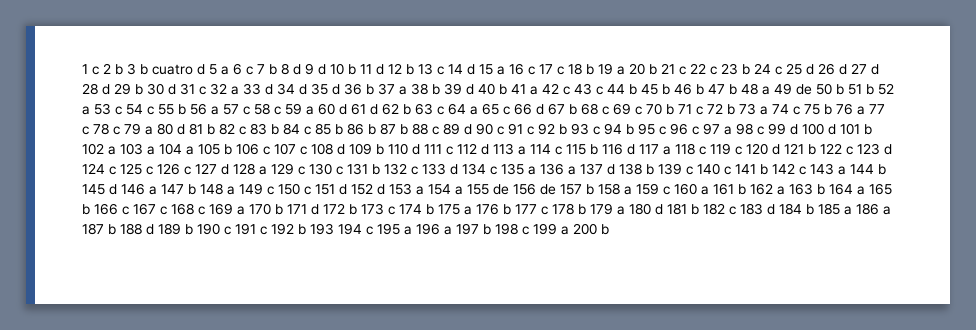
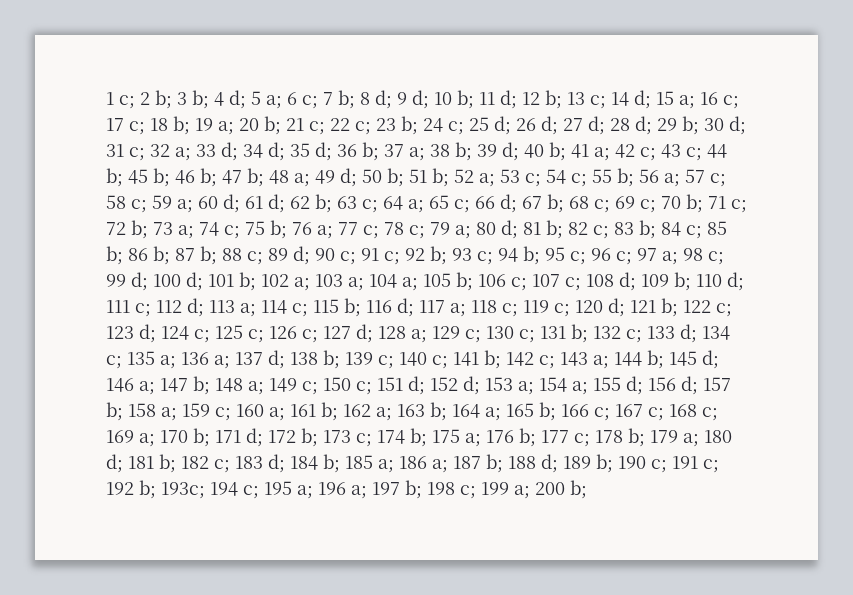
[92,63,879,75] [82,83,894,95] [82,103,885,115] [82,123,872,135] [82,143,892,155] [82,163,886,175] [82,183,892,195] [82,203,891,215] [82,223,609,235] c 2 b 3 b cuatro d 5 a 6 c 7 b 8 d 9 d 10 b 11 d 12 b 13 c 14 d 15 a 16 c 17 c 18 b 19 a 20 b 21 c 22 c 23 b 24 c 25 d 26 d 27 d 28 d 29 b 30 d 31 c 32 a 33 d 34 d 35 d 36 b 37 a 38 b 39 d 40 b 41 a 42 c 43 c 44 b 45 b 46 b 47 b 48 a 49 de 50 b 51 b 52 a 53 c 54 c 55 b 56 a 57 c 58 c 59 a 60 d 61 d 62 b 63 c 64 a 65 c 66 d 67 b 68 c 69 c 70 b 71 c 72 b 73 a 74 c 75 b 76 a 77 c 78 c 79 a 80 d 81 b 82 c 83 b 84 c 85 b 86 b 87 b 88 c 89 d 90 c 91 c 92 b 93 c 94 b 95 c 96 c 97 a 98 c 99 d 100 d 101 b 102 a 103 a 104 a 105 b 106 c 107 c 108 d 109 b 110 d 111 c 112 d 113 a 114 c 115 b 116 d 117 a 118 c 119 c 120 d 121 b 122 c 123 d 124 c 125 c 126 c 127 d 128 a 129 c 130 c 131 b 132 c 133 d 134 c 135 a 136 a 137 d 138 b 139 c 140 c 141 b 142 c 143 a 144 b 145 d 146 a 147 b 148 a 149 c 150 c 151 d 152 d 153 a 154 a 155 de 156 de 157 b 158 a 159 c 160 a 161 b 162 a 163 b 164 a 165 b 166 c 167 c 168 c 169 a 170 b 171 d 172 b 173 c 174 b 175 a 176 b 177 c 178 b 179 a 180 d 181 b 182 c 183 d 184 b 185 a 186 a 187 b 188 d 189 b 190 c 191 c 192 b 193 194 c 195 a 196 a 197 b 198 c 199 a 200 b -> [119,90,739,109] [106,116,746,135] [106,142,727,161] [106,168,726,187] [106,194,747,213] [106,220,727,239] [106,246,724,265] [106,272,744,291] [106,298,732,317] [106,324,730,343] [106,350,719,369] [106,376,731,395] [106,402,718,421] [106,428,732,447] [106,454,719,473] [106,480,587,499] c; 2 b; 3 b; 4 d; 5 a; 6 c; 7 b; 8 d; 9 d; 10 b; 11 d; 12 b; 13 c; 14 d; 15 a; 16 c; 17 c; 18 b; 19 a; 20 b; 21 c; 22 c; 23 b; 24 c; 25 d; 26 d; 27 d; 28 d; 29 b; 30 d; 31 c; 32 a; 33 d; 34 d; 35 d; 36 b; 37 a; 38 b; 39 d; 40 b; 41 a; 42 c; 43 c; 44 b; 45 b; 46 b; 47 b; 48 a; 49 d; 50 b; 51 b; 52 a; 53 c; 54 c; 55 b; 56 a; 57 c; 58 c; 59 a; 60 d; 61 d; 62 b; 63 c; 64 a; 65 c; 66 d; 67 b; 68 c; 69 c; 70 b; 71 c; 72 b; 73 a; 74 c; 75 b; 76 a; 77 c; 78 c; 79 a; 80 d; 81 b; 82 c; 83 b; 84 c; 85 b; 86 b; 87 b; 88 c; 89 d; 90 c; 91 c; 92 b; 93 c; 94 b; 95 c; 96 c; 97 a; 98 c; 99 d; 100 d; 101 b; 102 a; 103 a; 104 a; 105 b; 106 c; 107 c; 108 d; 109 b; 110 d; 111 c; 112 d; 113 a; 114 c; 115 b; 116 d; 117 a; 118 c; 119 c; 120 d; 121 b; 122 c; 123 d; 124 c; 125 c; 126 c; 127 d; 128 a; 129 c; 130 c; 131 b; 132 c; 133 d; 134 c; 135 a; 136 a; 137 d; 138 b; 139 c; 140 c; 141 b; 142 c; 143 a; 144 b; 145 d; 146 a; 147 b; 148 a; 149 c; 150 c; 151 d; 152 d; 153 a; 154 a; 155 d; 156 d; 157 b; 158 a; 159 c; 160 a; 161 b; 162 a; 163 b; 164 a; 165 b; 166 c; 167 c; 168 c; 169 a; 170 b; 171 d; 172 b; 173 c; 174 b; 175 a; 176 b; 177 c; 178 b; 179 a; 180 d; 181 b; 182 c; 183 d; 184 b; 185 a; 186 a; 187 b; 188 d; 189 b; 190 c; 191 c; 192 b; 193c; 194 c; 195 a; 196 a; 197 b; 198 c; 199 a; 200 b;

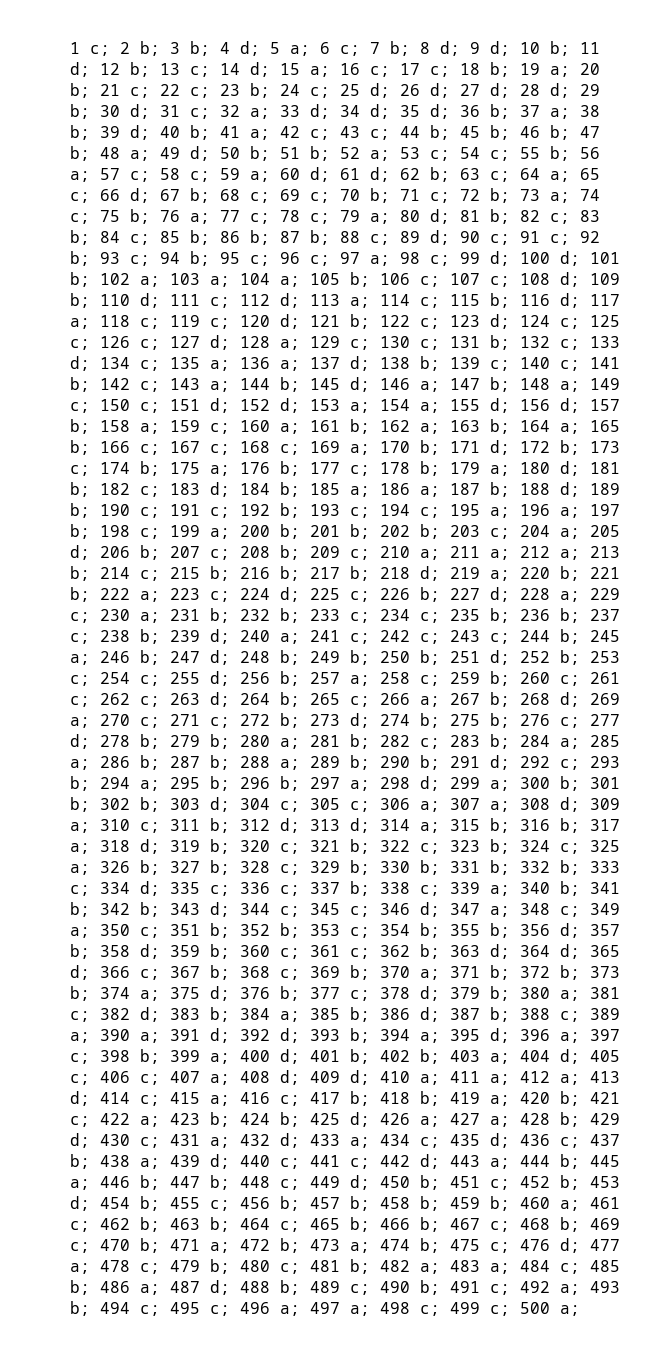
[161,482,205,499] 193c; -> [310,504,370,518] 193 c;
(587, 489) none -> [310,524,620,539] [70,545,620,560] [70,566,620,581] [70,587,620,602] [70,608,620,623] [70,629,620,644] [70,650,620,665] [70,671,620,686] [70,692,620,707] [70,713,620,728] [70,734,620,749] [70,755,620,770] [70,776,620,791] [70,797,620,812] [70,818,620,833] [70,839,620,854] [70,860,620,875] [70,881,620,896] [70,902,620,917] [70,923,620,938] [70,944,620,959] [70,965,620,980] [70,986,620,1001] [70,1007,620,1022] [70,1028,620,1043] [70,1049,620,1064] [70,1070,620,1085] [70,1091,620,1106] [70,1112,620,1127] [70,1133,620,1148] [70,1154,620,1169] [70,1175,620,1190] [70,1196,620,1211] [70,1217,620,1232] [70,1238,620,1253] [70,1259,620,1274] [70,1280,620,1295] [70,1301,580,1316] 201 b; 202 b; 203 c; 204 a; 205 d; 206 b; 207 c; 208 b; 209 c; 210 a; 211 a; 212 a; 213 b; 214 c; 215 b; 216 b; 217 b; 218 d; 219 a; 220 b; 221 b; 222 a; 223 c; 224 d; 225 c; 226 b; 227 d; 228 a; 229 c; 230 a; 231 b; 232 b; 233 c; 234 c; 235 b; 236 b; 237 c; 238 b; 239 d; 240 a; 241 c; 242 c; 243 c; 244 b; 245 a; 246 b; 247 d; 248 b; 249 b; 250 b; 251 d; 252 b; 253 c; 254 c; 255 d; 256 b; 257 a; 258 c; 259 b; 260 c; 261 c; 262 c; 263 d; 264 b; 265 c; 266 a; 267 b; 268 d; 269 a; 270 c; 271 c; 272 b; 273 d; 274 b; 275 b; 276 c; 277 d; 278 b; 279 b; 280 a; 281 b; 282 c; 283 b; 284 a; 285 a; 286 b; 287 b; 288 a; 289 b; 290 b; 291 d; 292 c; 293 b; 294 a; 295 b; 296 b; 297 a; 298 d; 299 a; 300 b; 301 b; 302 b; 303 d; 304 c; 305 c; 306 a; 307 a; 308 d; 309 a; 310 c; 311 b; 312 d; 313 d; 314 a; 315 b; 316 b; 317 a; 318 d; 319 b; 320 c; 321 b; 322 c; 323 b; 324 c; 325 a; 326 b; 327 b; 328 c; 329 b; 330 b; 331 b; 332 b; 333 c; 334 d; 335 c; 336 c; 337 b; 338 c; 339 a; 340 b; 341 b; 342 b; 343 d; 344 c; 345 c; 346 d; 347 a; 348 c; 349 a; 350 c; 351 b; 352 b; 353 c; 354 b; 355 b; 356 d; 357 b; 358 d; 359 b; 360 c; 361 c; 362 b; 363 d; 364 d; 365 d; 366 c; 367 b; 368 c; 369 b; 370 a; 371 b; 372 b; 373 b; 374 a; 375 d; 376 b; 377 c; 378 d; 379 b; 380 a; 381 c; 382 d; 383 b; 384 a; 385 b; 386 d; 387 b; 388 c; 389 a; 390 a; 391 d; 392 d; 393 b; 394 a; 395 d; 396 a; 397 c; 398 b; 399 a; 400 d; 401 b; 402 b; 403 a; 404 d; 405 c; 406 c; 407 a; 408 d; 409 d; 410 a; 411 a; 412 a; 413 d; 414 c; 415 a; 416 c; 417 b; 418 b; 419 a; 420 b; 421 c; 422 a; 423 b; 424 b; 425 d; 426 a; 427 a; 428 b; 429 d; 430 c; 431 a; 432 d; 433 a; 434 c; 435 d; 436 c; 437 b; 438 a; 439 d; 440 c; 441 c; 442 d; 443 a; 444 b; 445 a; 446 b; 447 b; 448 c; 449 d; 450 b; 451 c; 452 b; 453 d; 454 b; 455 c; 456 b; 457 b; 458 b; 459 b; 460 a; 461 c; 462 b; 463 b; 464 c; 465 b; 466 b; 467 c; 468 b; 469 c; 470 b; 471 a; 472 b; 473 a; 474 b; 475 c; 476 d; 477 a; 478 c; 479 b; 480 c; 481 b; 482 a; 483 a; 484 c; 485 b; 486 a; 487 d; 488 b; 489 c; 490 b; 491 c; 492 a; 493 b; 494 c; 495 c; 496 a; 497 a; 498 c; 499 c; 500 a;

